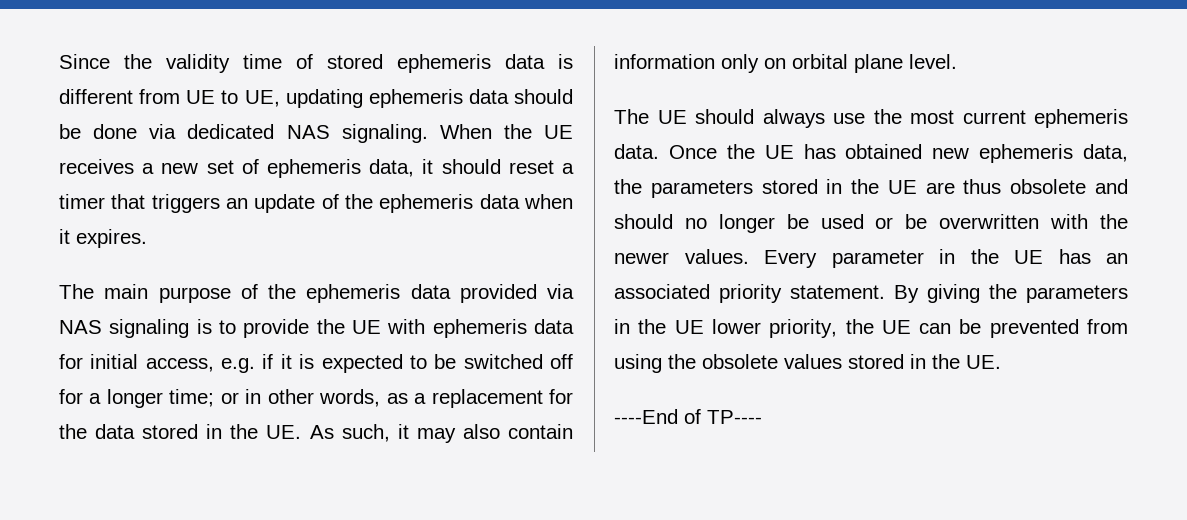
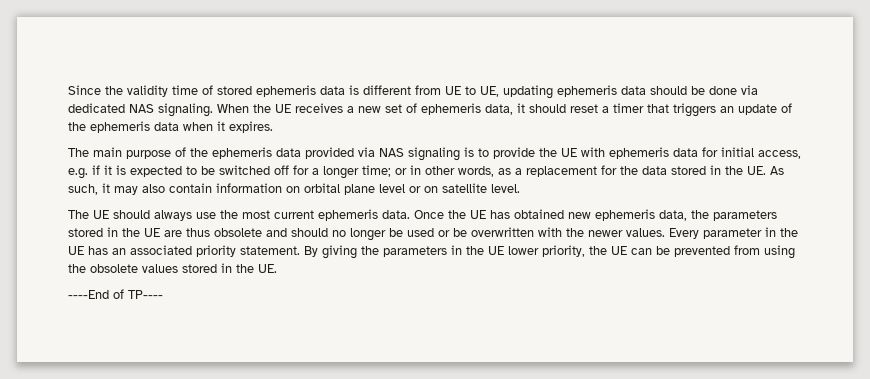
[721,54,759,73] only -> (282, 188) none
(903, 63) none -> [379,183,487,193] level or on satellite

